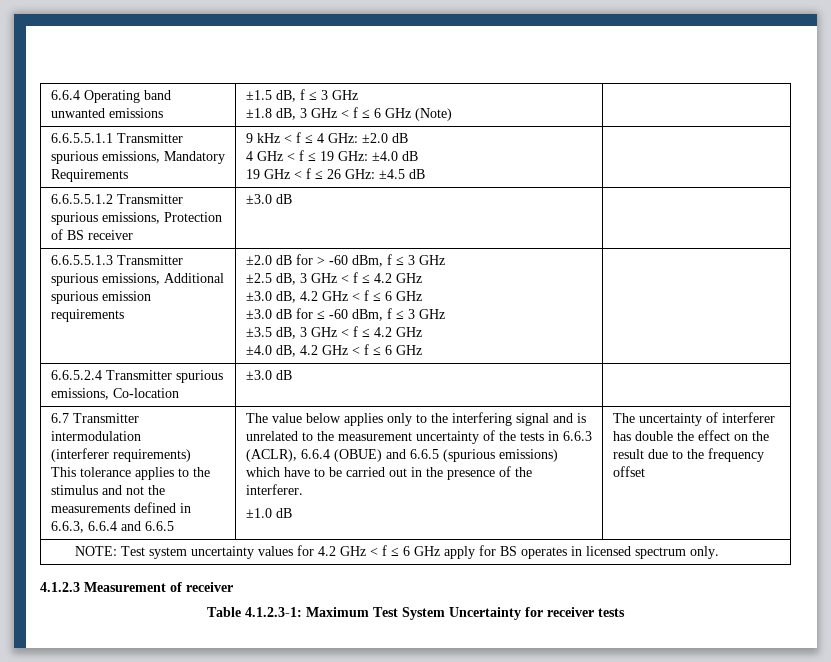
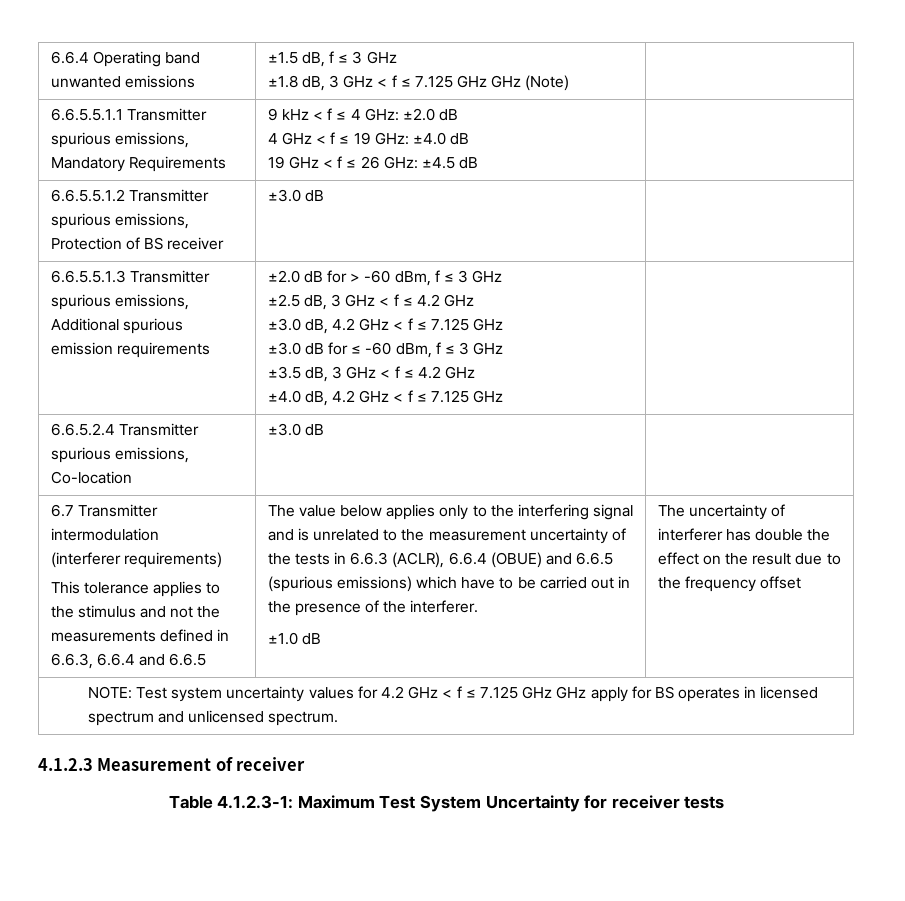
[373,108,381,118] 6 -> [414,75,488,88] 7.125 GHz
[384,291,392,301] 6 -> [430,318,469,331] 7.125
[384,345,392,355] 6 -> [430,390,469,403] 7.125
[402,546,410,556] 6 -> [479,686,553,699] 7.125 GHz
[689,546,719,559] only. -> [158,710,339,726] and unlicensed spectrum.

